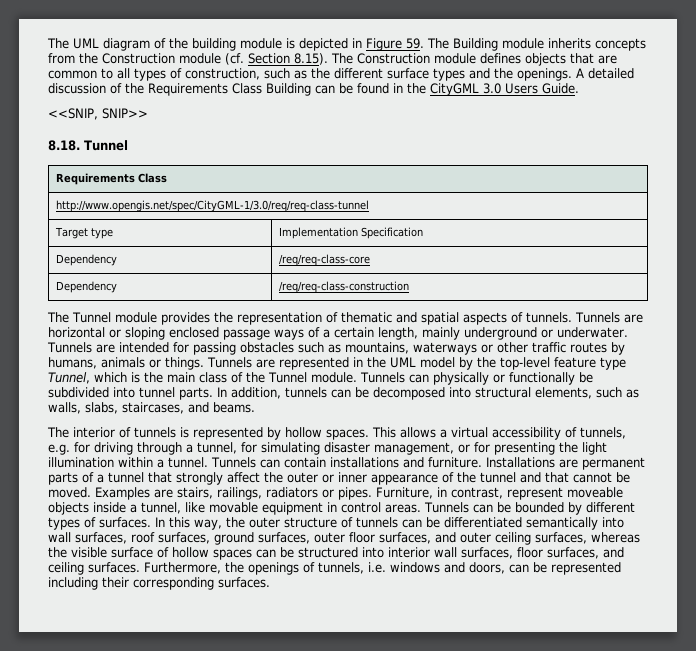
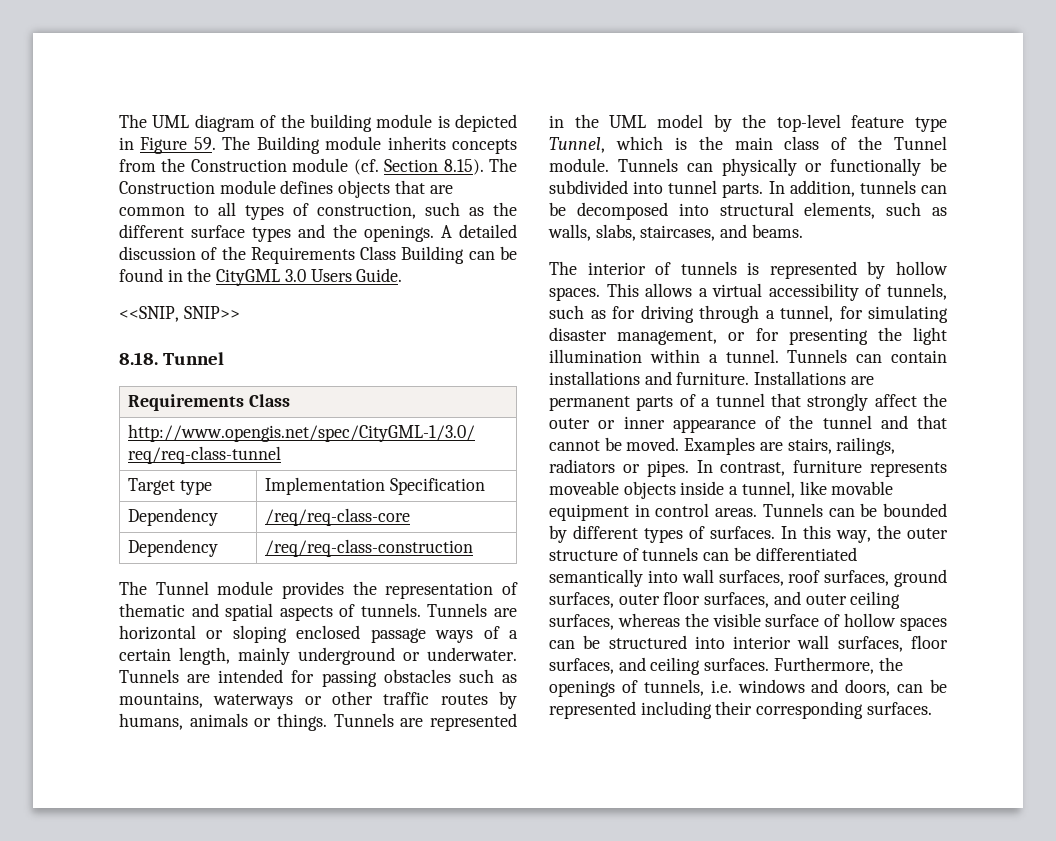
[48,444,70,455] e.g. -> [549,305,606,319] such as
[376,487,563,500] Furniture, in contrast, represent -> [696,460,947,477] In contrast, furniture represents

